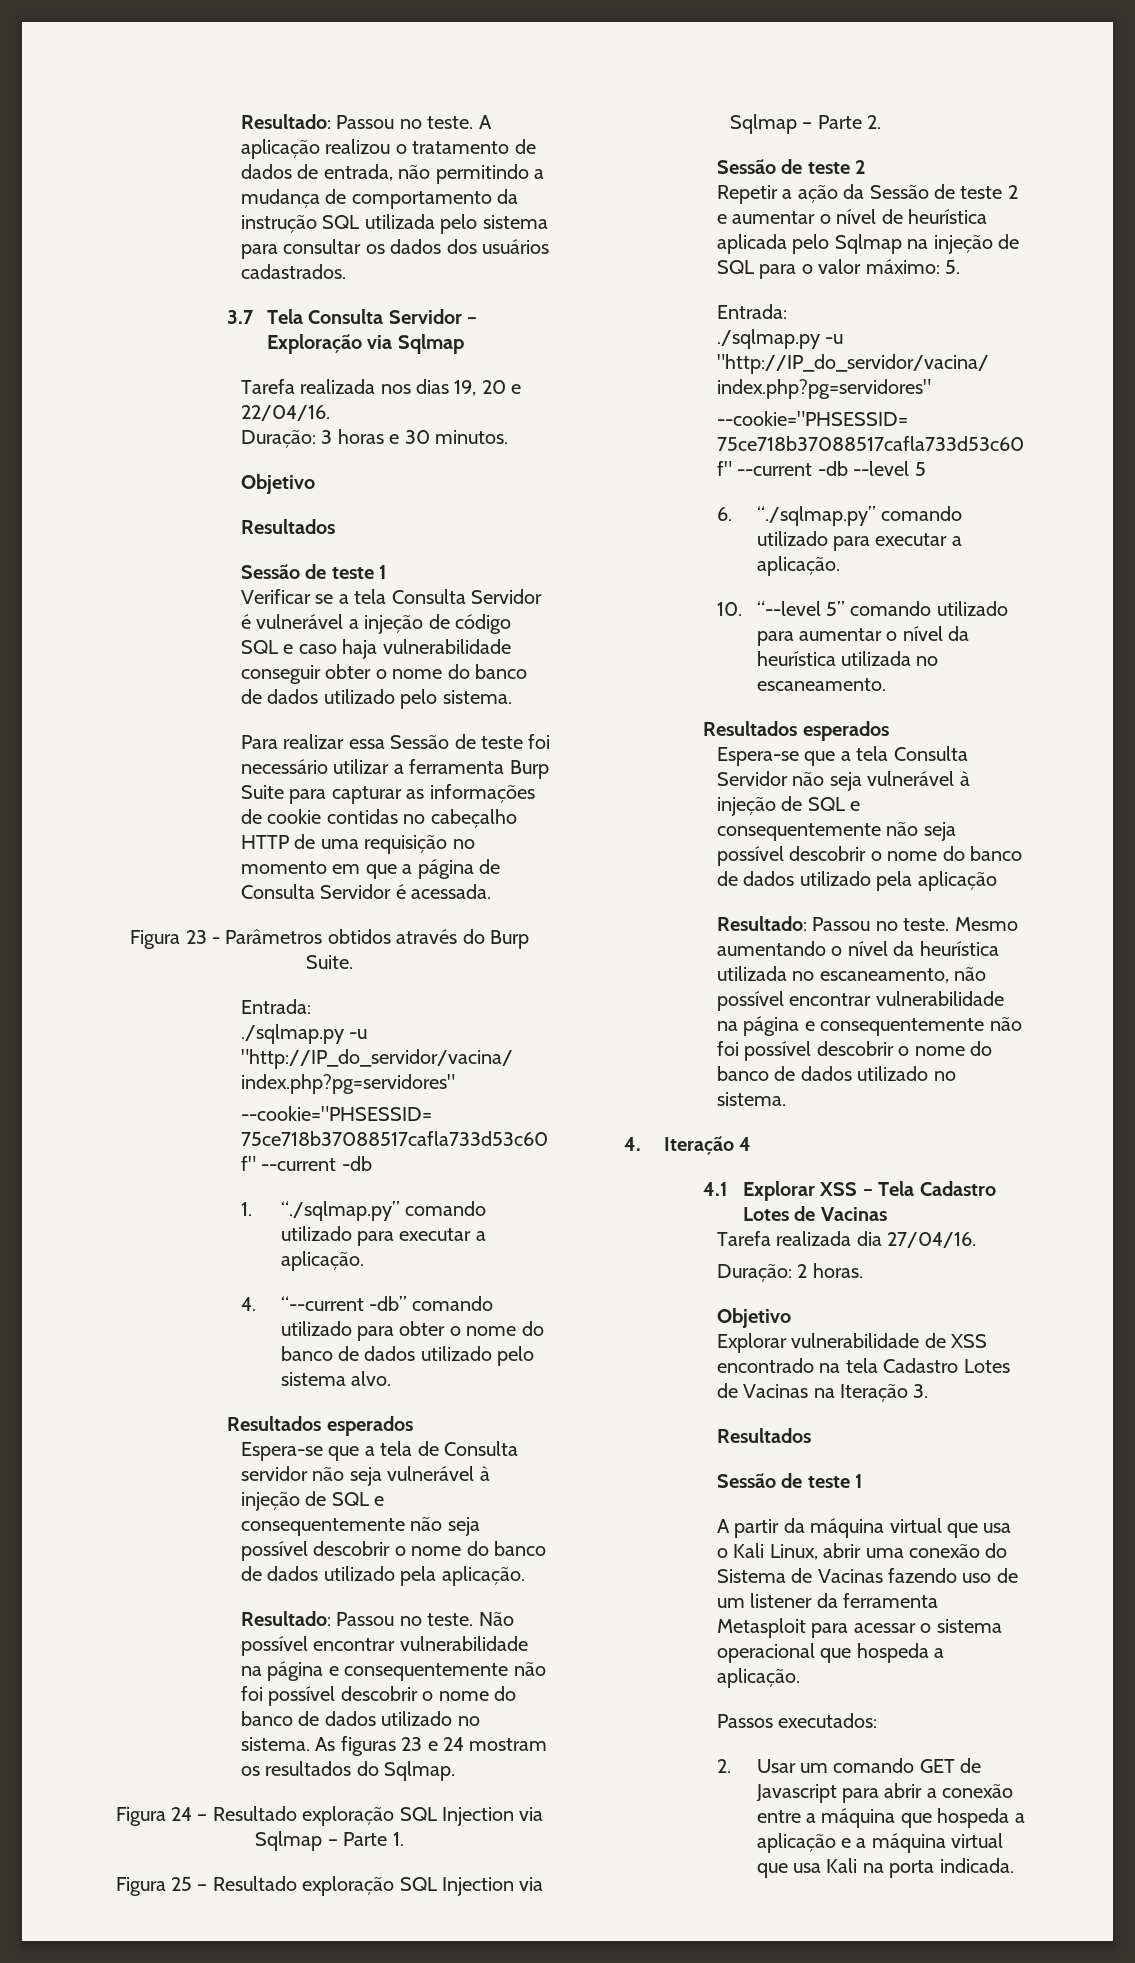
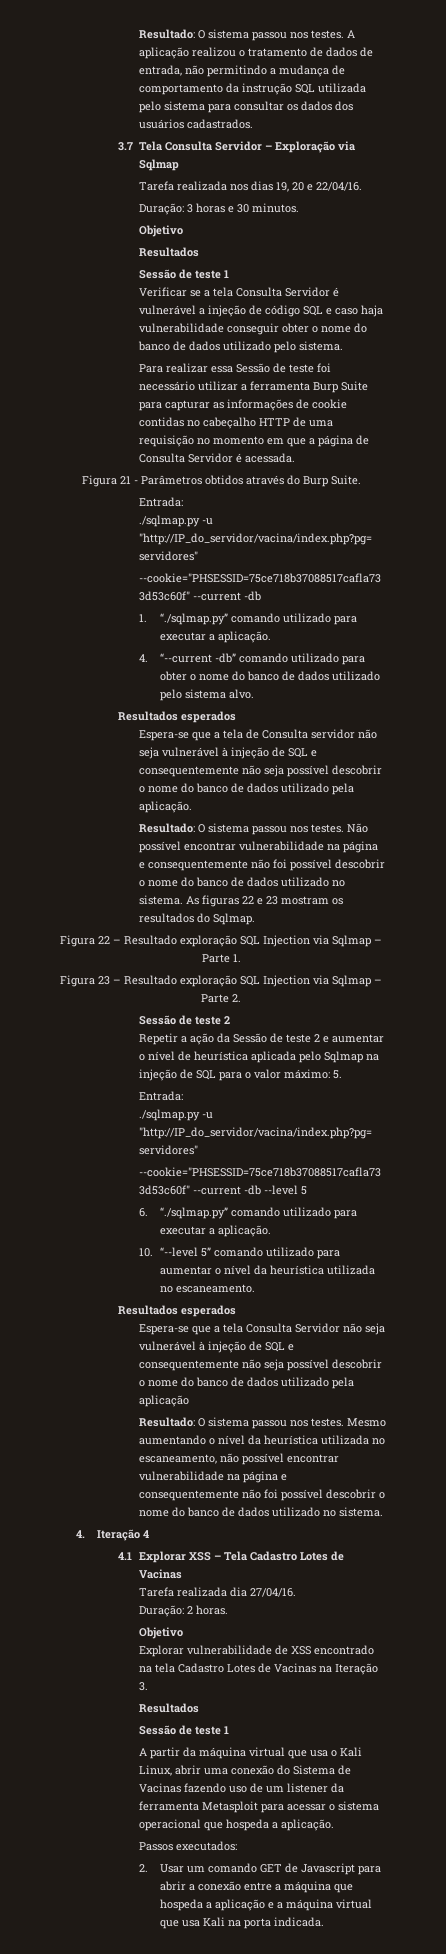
[240,114,474,129] Resultado: Passou no teste. -> [139,29,345,41] Resultado: O sistema passou nos testes.
[185,930,207,944] 23 -> [119,476,131,484] 21
[336,1612,474,1626] Passou no teste. -> [198,823,345,835] O sistema passou nos testes.
[401,1737,464,1751] 23 e 24 -> [242,896,279,905] 22 e 23
[171,1807,192,1821] 24 -> [98,936,110,944] 22
[171,1877,192,1891] 25 -> [98,976,110,985] 23
[812,917,950,931] Passou no teste. -> [198,1417,345,1429] O sistema passou nos testes.

